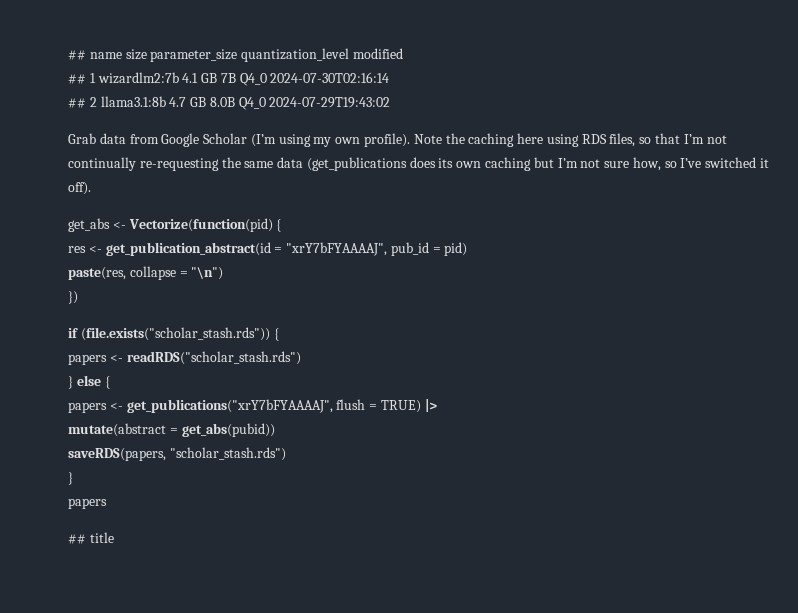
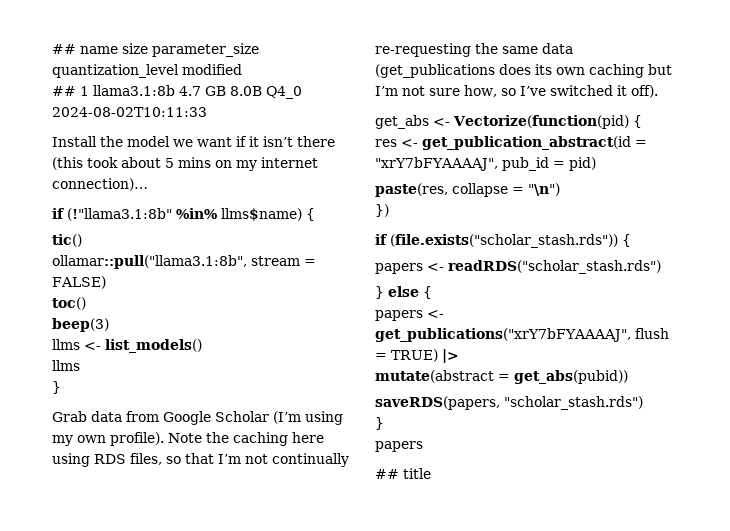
[97,72,390,86] [68,97,97,108] wizardlm2:7b 4.1 GB 7B Q4_0 2024-07-30T02:16:14 // ## 2 -> (89, 91) none
[269,97,391,108] 2024-07-29T19:43:02 -> [52,107,207,117] [52,136,335,147] [52,157,318,171] [52,178,148,191] [52,208,315,221] [52,234,82,247] [52,255,316,269] [52,276,106,289] [52,297,86,310] [52,318,109,332] [52,339,202,353] [52,360,80,371] [52,381,61,394] 2024-08-02T10:11:33 // Install the model we want if it isn’t there (this took about 5 mins on my internet connection)… // if (!"llama3.1:8b" %in% llms$name) { // tic() // ollamar::pull("llama3.1:8b", stream = FALSE) // toc() // beep(3) // llms <- list_models() // llms // }

